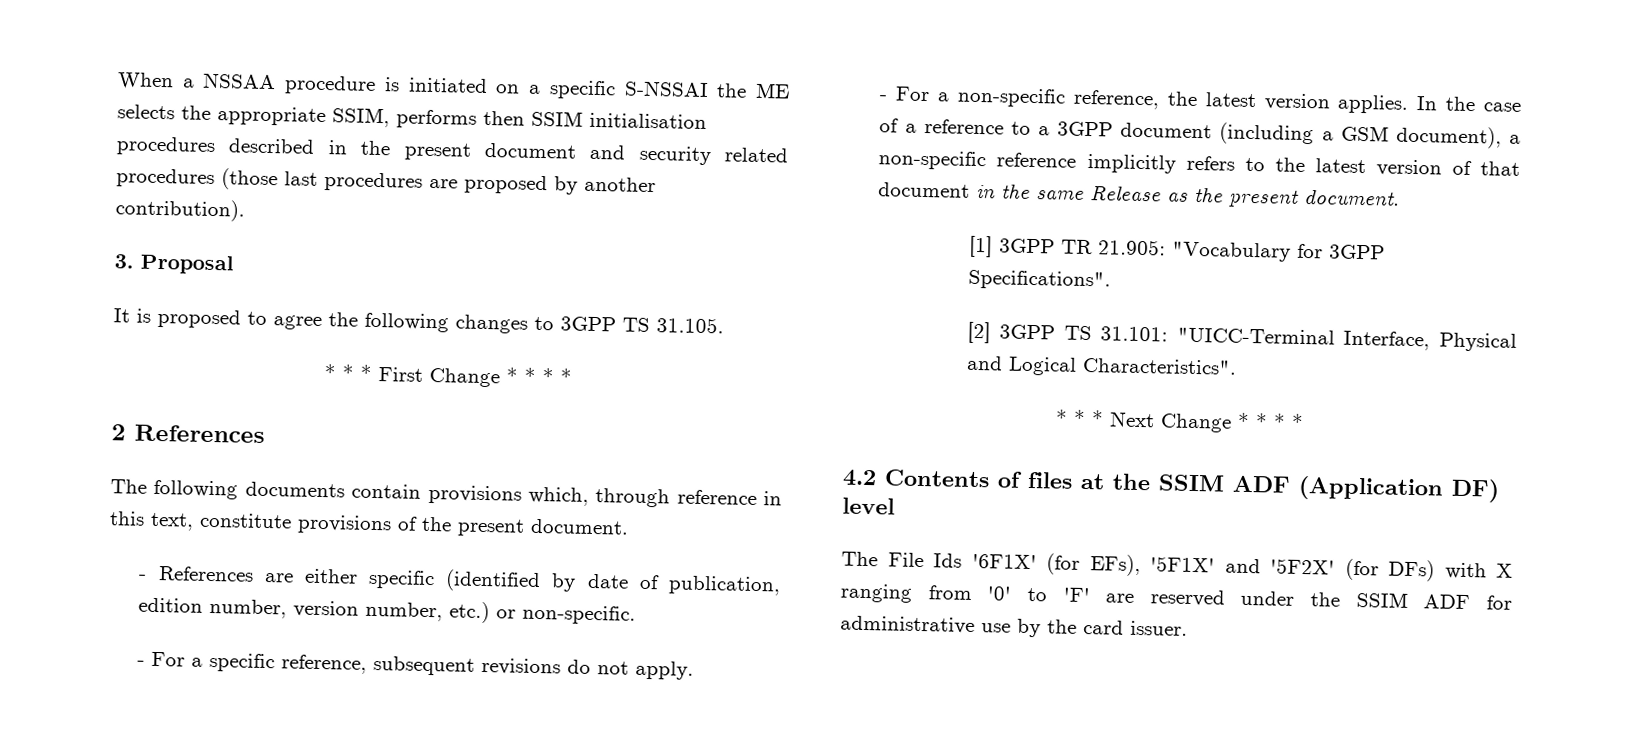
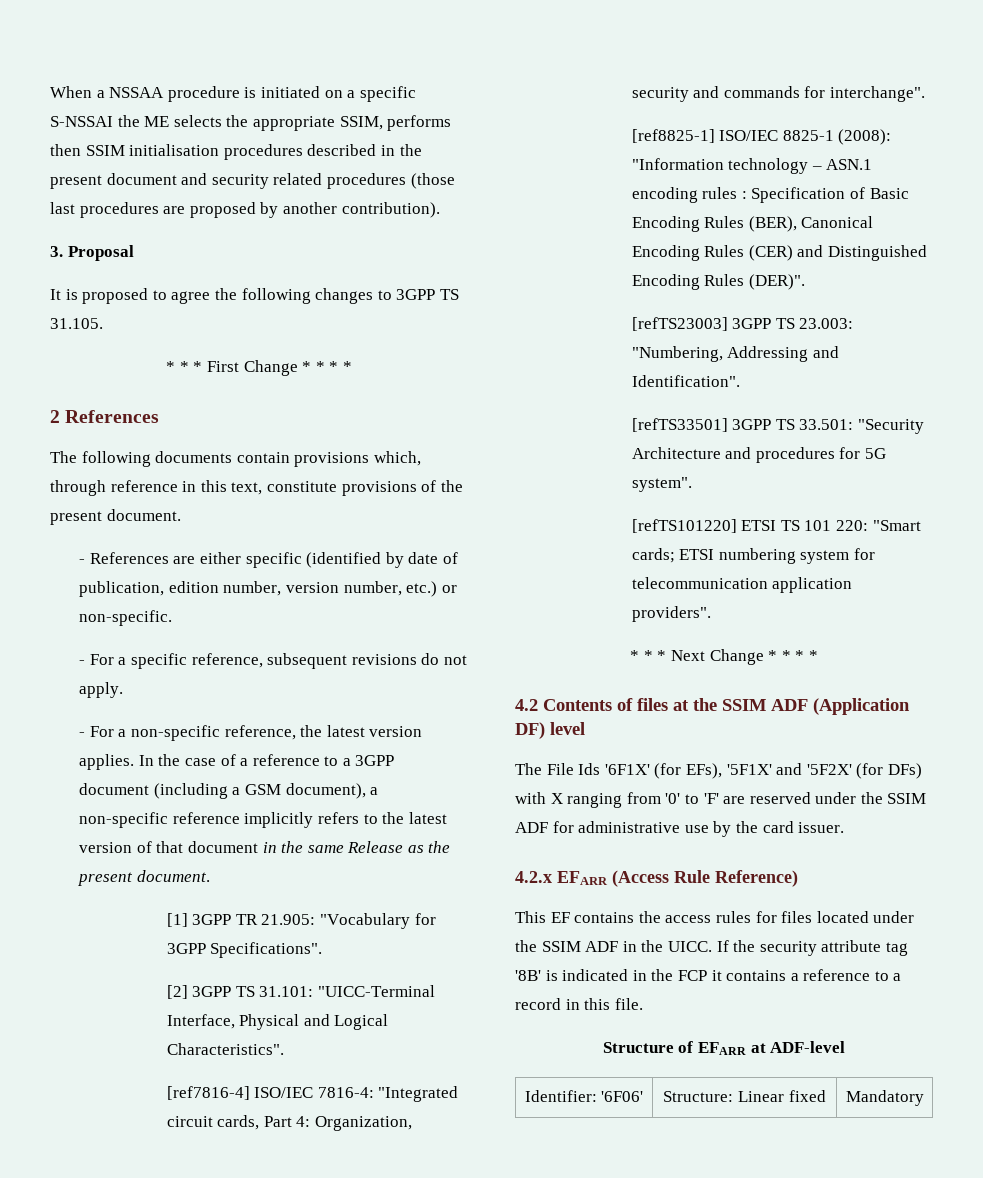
(1237, 366) none -> [166,1086,459,1102] [166,1115,412,1131] [631,86,925,102] [631,129,892,145] [631,158,873,174] [631,187,909,203] [631,216,874,232] [631,245,927,261] [631,274,805,290] [631,317,854,331] [631,346,839,362] [631,375,740,387] [631,418,924,434] [631,447,886,463] [631,477,692,492] [631,519,921,533] [631,548,875,564] [631,577,853,593] [631,606,711,622] // [ref7816-4] ISO/IEC 7816-4: "Integrated circuit cards, Part 4: Organization, security and commands for interchange". // [ref8825-1] ISO/IEC 8825-1 (2008): "Information technology – ASN.1 encoding rules : Specification of Basic Encoding Rules (BER), Canonical Encoding Rules (CER) and Distinguished Encoding Rules (DER)". // [refTS23003] 3GPP TS 23.003: "Numbering, Addressing and Identification". // [refTS33501] 3GPP TS 33.501: "Security Architecture and procedures for 5G system". // [refTS101220] ETSI TS 101 220: "Smart cards; ETSI numbering system for telecommunication application providers".
(1188, 628) none -> [515,870,798,887] [515,911,915,923] [515,940,908,956] [515,969,902,981] [515,998,643,1010] [602,1041,846,1055] [524,1090,644,1102] [663,1090,826,1102] [845,1090,924,1106] // 4.2.x EFARR (Access Rule Reference) // This EF contains the access rules for files located under the SSIM ADF in the UICC. If the security attribute tag '8B' is indicated in the FCP it contains a reference to a record in this file. // Structure of EFARR at ADF-level // Identifier: '6F06' | Structure: Linear fixed | Mandatory

